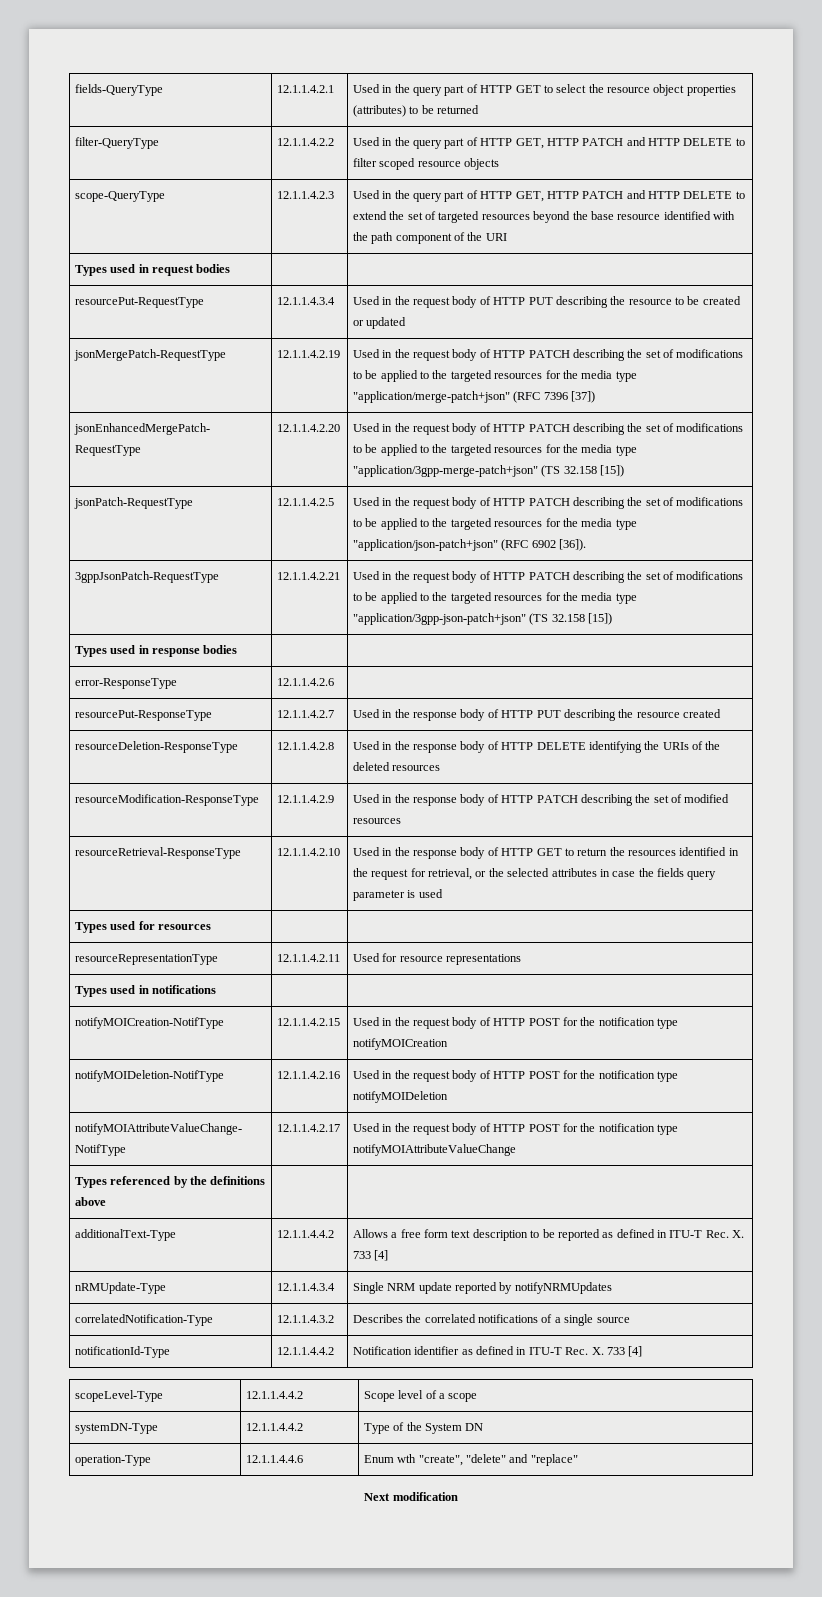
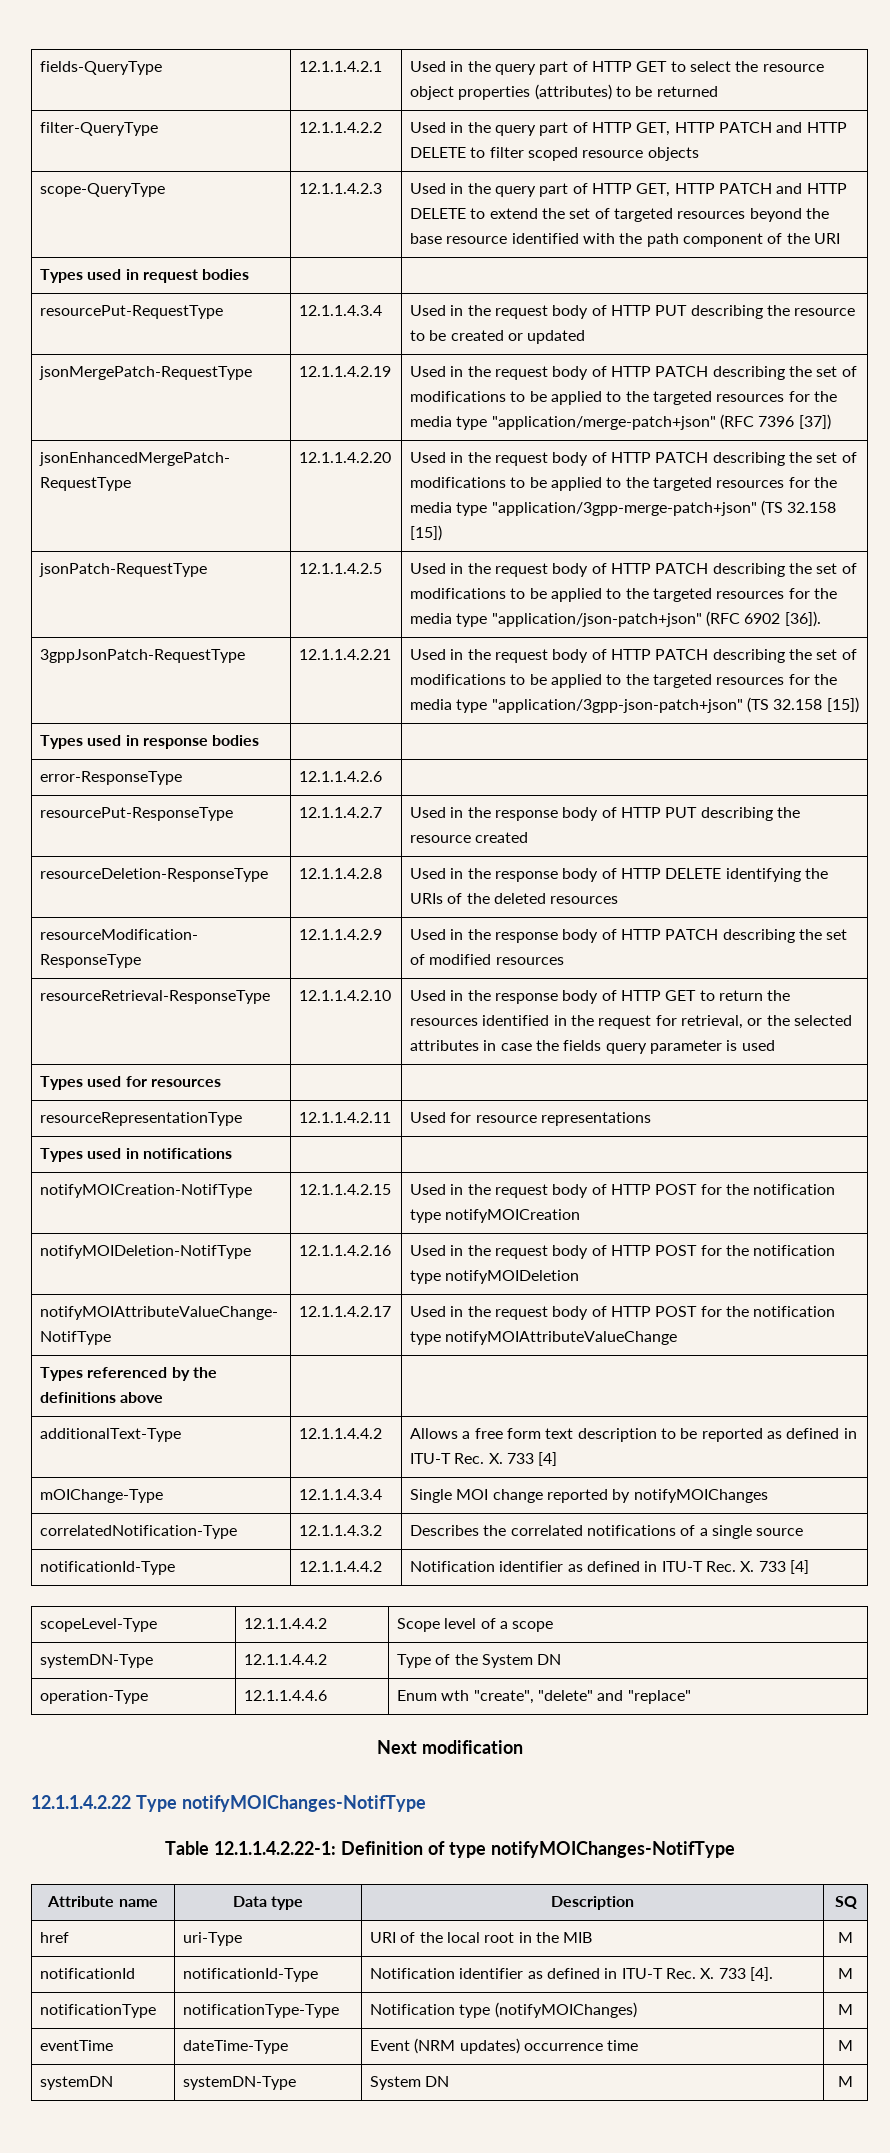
[74,1282,166,1294] nRMUpdate-Type -> [40,1489,164,1503] mOIChange-Type
[387,1282,452,1294] NRM update -> [456,1489,543,1503] MOI change
[514,1282,612,1294] notifyNRMUpdates -> [633,1489,768,1503] notifyMOIChanges
(458, 1496) none -> [31,1795,426,1812] [164,1841,735,1858] [47,1896,158,1907] [232,1896,304,1910] [551,1896,634,1910] [834,1896,857,1909] [40,1932,70,1943] [183,1932,243,1946] [370,1932,593,1943] [838,1932,853,1943] [40,1968,136,1979] [183,1968,319,1982] [370,1967,773,1981] [838,1968,853,1979] [40,2004,157,2018] [183,2004,340,2018] [370,2002,637,2018] [838,2004,853,2015] [40,2040,114,2051] [183,2040,289,2054] [370,2038,639,2054] [838,2040,853,2051] [40,2076,114,2090] [183,2076,297,2090] [370,2076,450,2090] [838,2076,853,2087] // 12.1.1.4.2.22 Type notifyMOIChanges-NotifType // Table 12.1.1.4.2.22-1: Definition of type notifyMOIChanges-NotifType // Attribute name | Data type | Description | SQ // href | uri-Type | URI of the local root in the MIB | M // notificationId | notificationId-Type | Notification identifier as defined in ITU-T Rec. X. 733 [4]. | M // notificationType | notificationType-Type | Notification type (notifyMOIChanges) | M // eventTime | dateTime-Type | Event (NRM updates) occurrence time | M // systemDN | systemDN-Type | System DN | M

